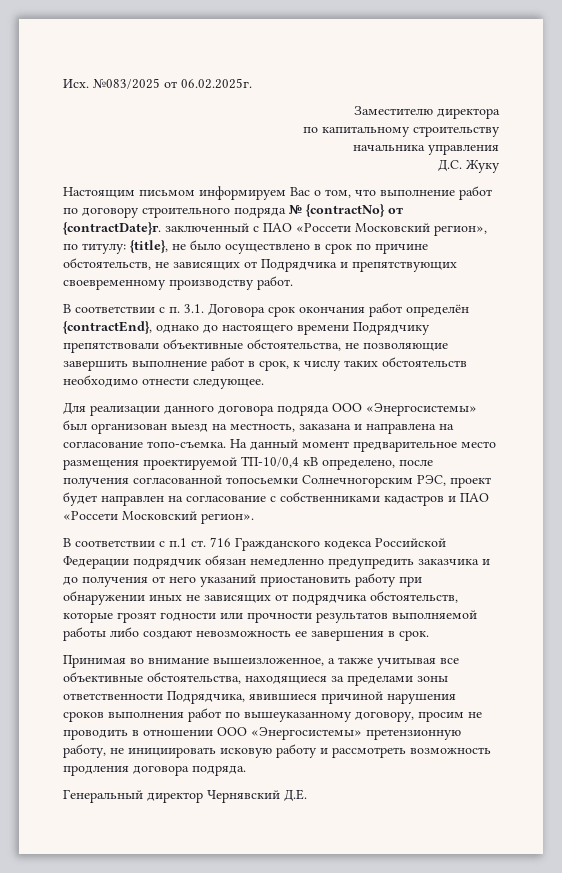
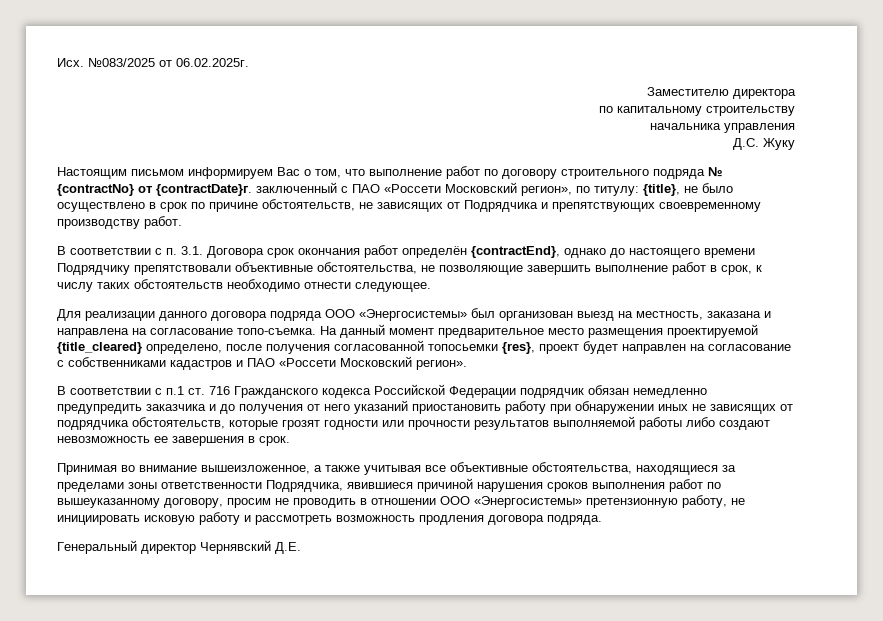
[241,456,318,468] ТП-10/0,4 кВ -> [57,342,142,354] {title_cleared}
[302,475,446,488] Солнечногорским РЭС, -> [502,342,535,354] {res},

